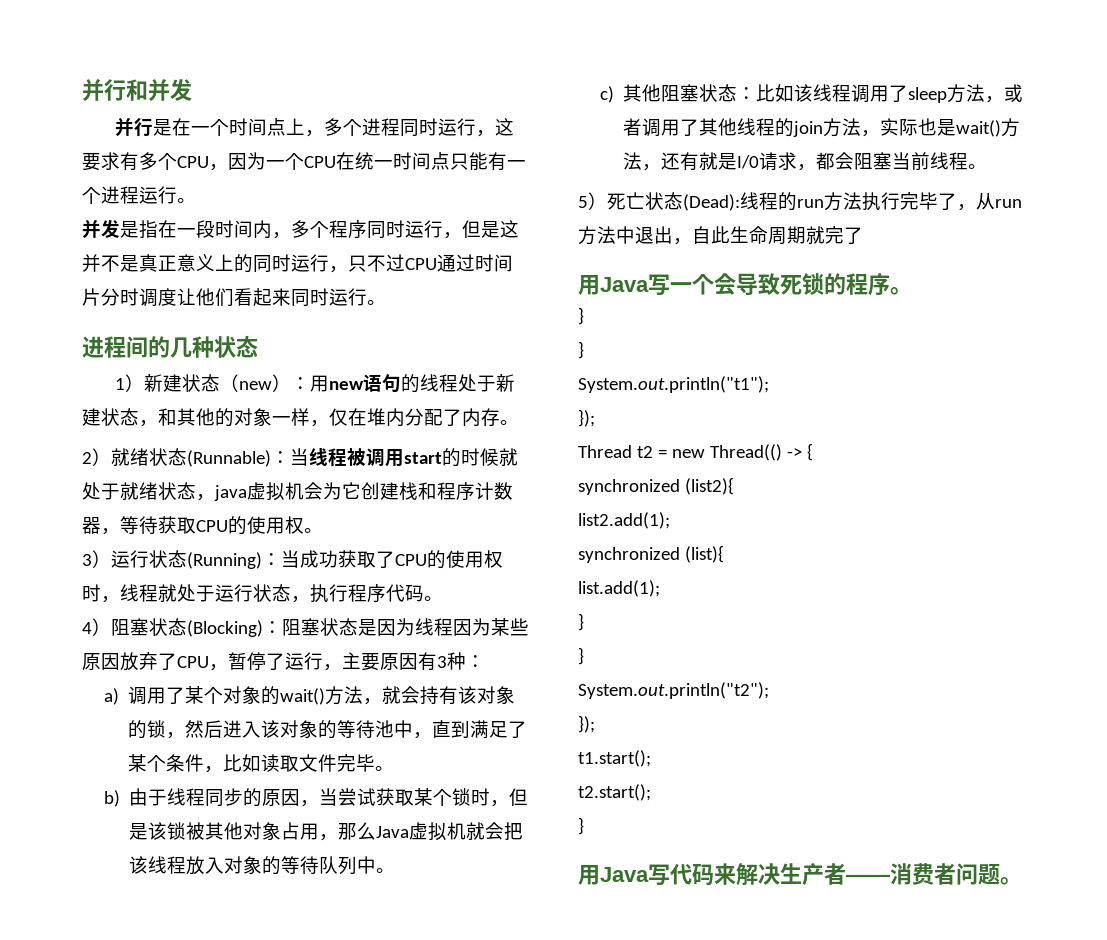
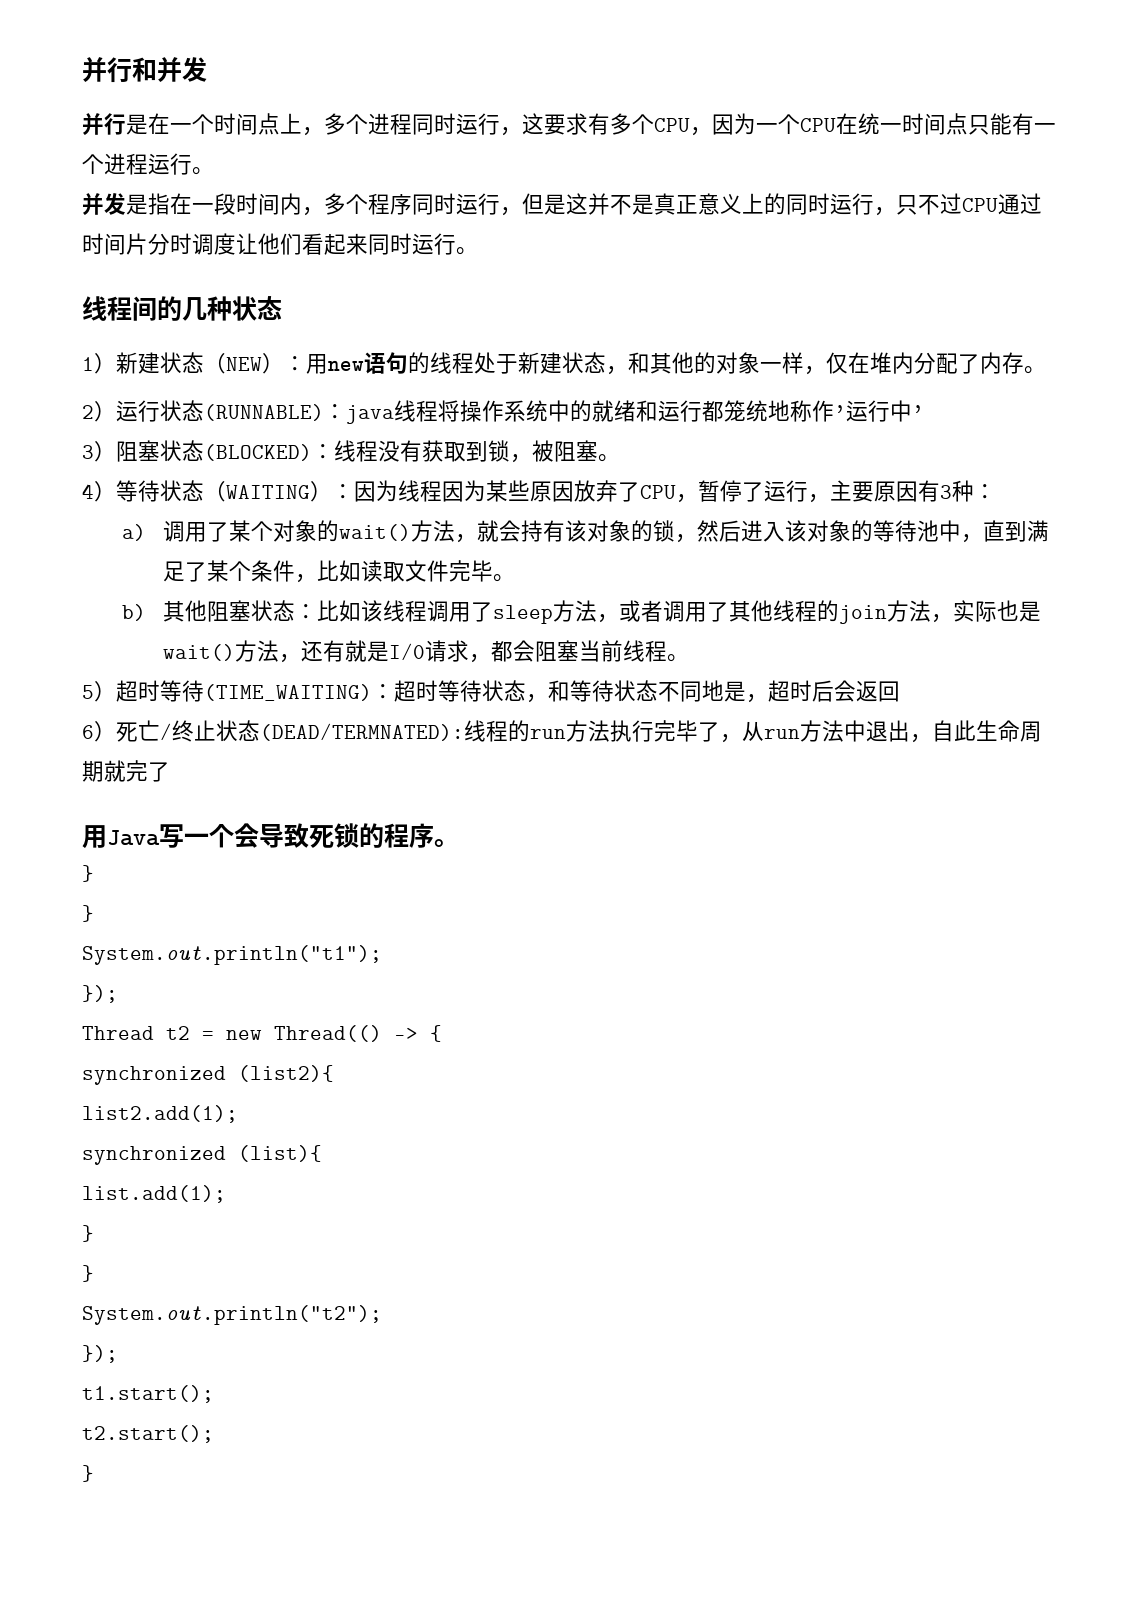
[82,336,104,358] 进 -> [82,296,107,321] 线
[239,381,273,390] new -> [226,357,262,372] NEW
[111,448,518,467] [82,482,513,501] [82,516,323,535] [82,550,503,569] [82,584,443,603] [82,618,377,637] 就绪状态(Runnable)：当线程被调用start的时候就处于就绪状态，java虚拟机会为它创建栈和程序计数器，等待获取CPU的使用权。 // 3）运行状态(Running)：当成功获取了CPU的使用权时，线程就处于运行状态，执行程序代码。 // 4）阻塞状态(Blocking)：阻塞状态是 -> [116,400,924,424] [82,440,620,463] [82,480,354,502] 运行状态(RUNNABLE)：java线程将操作系统中的就绪和运行都笼统地称作’运行中’ // 3）阻塞状态(BLOCKED)：线程没有获取到锁，被阻塞。 // 4）等待状态（WAITING）：
[128,788,528,807] [128,822,523,841] [128,856,395,875] [599,86,614,103] 由于线程同步的原因，当尝试获取某个锁时，但是该锁被其他对象占用，那么Java虚拟机就会把该线程放入对象的等待队列中。 // c) -> (147, 612) none
[607,192,740,211] 死亡状态(Dead): -> [116,680,900,703] [82,720,464,742] 超时等待(TIME_WAITING)：超时等待状态，和等待状态不同地是，超时后会返回 // 6）死亡/终止状态(DEAD/TERMNATED):
[578,863,1022,886] // 用Java写代码来解决生产者——消费者问题。 -> (94, 1473) none

